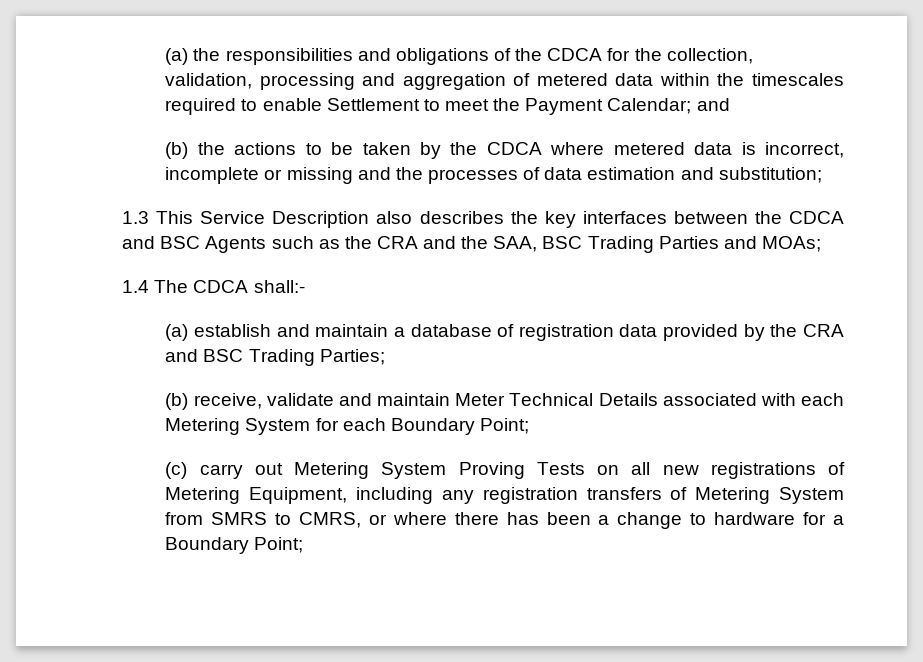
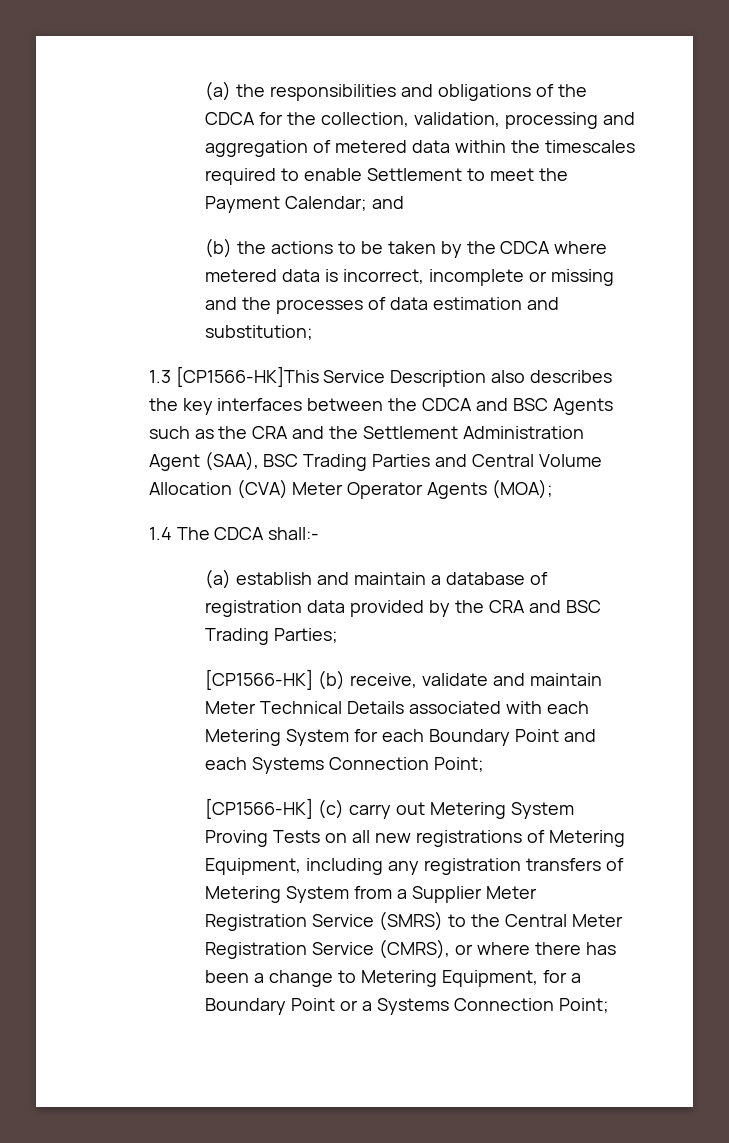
[156,211,194,224] This -> [175,366,319,387] [CP1566-HK]This
[493,236,821,253] SAA, BSC Trading Parties and MOAs; -> [362,426,584,439] [148,451,602,471] [148,479,554,499] Settlement Administration Agent (SAA), BSC Trading Parties and Central Volume Allocation (CVA) Meter Operator Agents (MOA);
(385, 357) none -> [205,669,314,690] [CP1566-HK]
(475, 426) none -> [514,729,596,742] [205,757,430,774] Point and each Systems Connection
(529, 426) none -> [205,798,314,819] [CP1566-HK]
[211,512,362,528] SMRS to CMRS, -> [397,886,537,903] [205,911,623,931] [205,939,451,959] a Supplier Meter Registration Service (SMRS) to the Central Meter Registration Service (CMRS),
[714,512,796,525] hardware -> [360,970,538,987] Metering Equipment,
(250, 545) none -> [291,998,554,1015] Point or a Systems Connection

